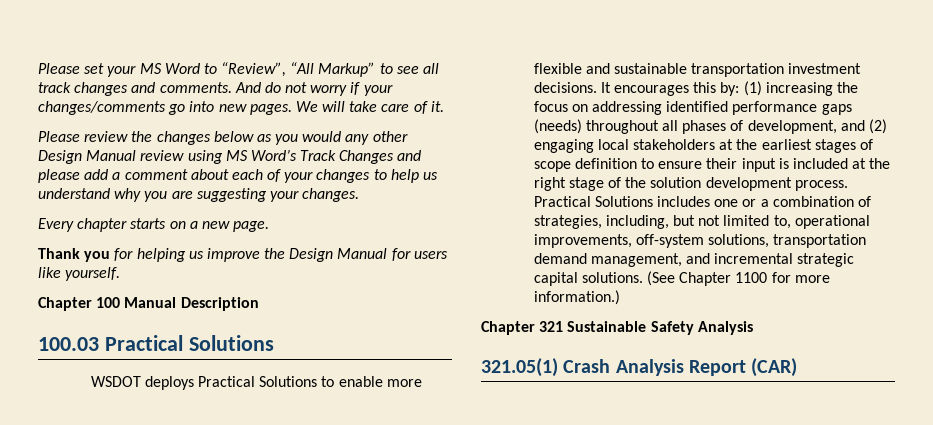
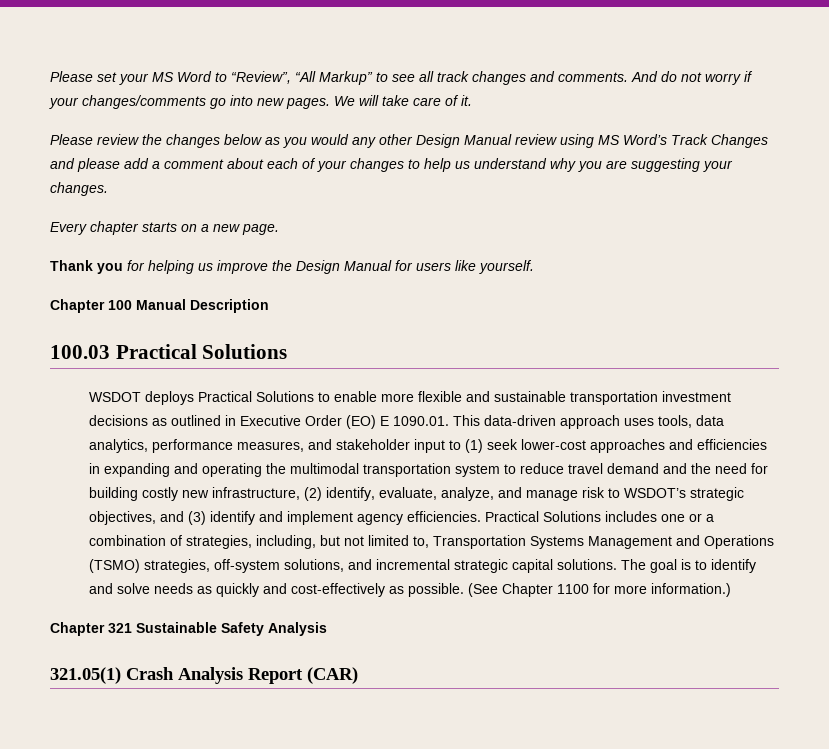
[533,81,858,96] [533,101,852,115] [533,119,887,134] [533,139,873,153] [533,158,891,172] [533,177,848,191] decisions. It encourages this by: (1) increasing the focus on addressing identified performance gaps (needs) throughout all phases of development, and (2) engaging local stakeholders at the earliest stages of scope definition to ensure their input is included at the right stage of the solution development process. -> [88,415,724,429] [88,439,767,453] [88,463,768,477] [88,487,744,501] [88,511,481,525] decisions as outlined in Executive Order (EO) E 1090.01. This data-driven approach uses tools, data analytics, performance measures, and stakeholder input to (1) seek lower-cost approaches and efficiencies in expanding and operating the multimodal transportation system to reduce travel demand and the need for building costly new infrastructure, (2) identify, evaluate, analyze, and manage risk to WSDOT’s strategic objectives, and (3) identify and implement agency efficiencies.
[794,215,870,229] [533,234,867,248] [533,253,682,267] operational improvements, off-system solutions, transportation demand management, -> [432,535,774,549] [88,559,344,573] Transportation Systems Management and Operations (TSMO) strategies, off-system solutions,
(643, 277) none -> [620,559,756,573] [88,583,464,597] The goal is to identify and solve needs as quickly and cost-effectively as possible.

